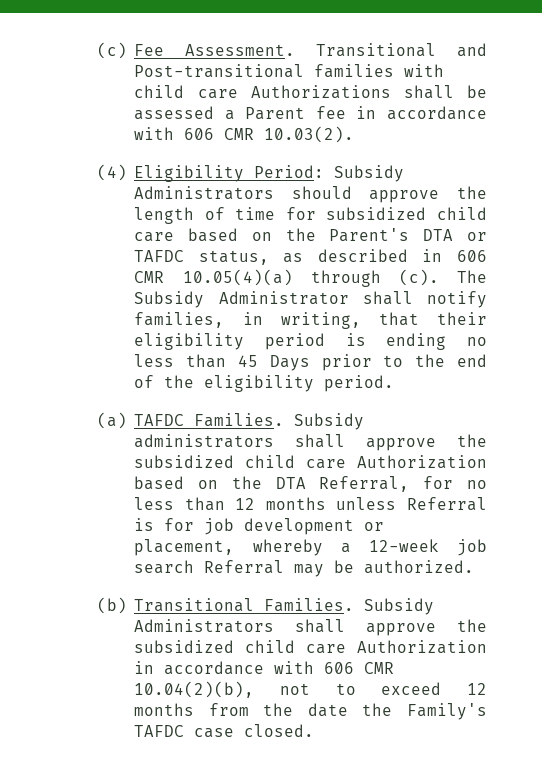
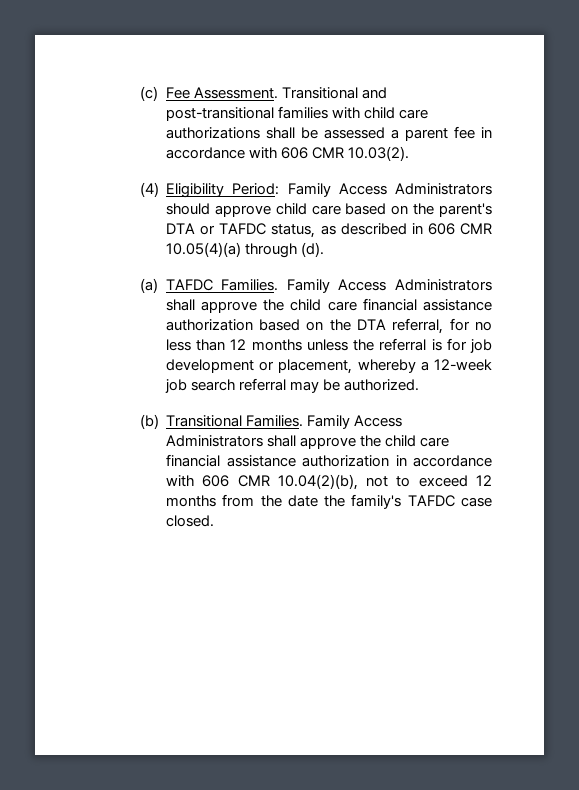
[134,64,305,78] Post-transitional -> [165,107,274,121] post-transitional
[250,85,391,99] Authorizations -> [165,127,260,139] authorizations
[245,107,306,120] Parent -> [404,128,448,141] parent
[334,165,405,182] Subsidy -> [287,183,387,197] Family Access
[457,186,487,199] [134,207,427,224] the length of time for subsidized -> (271, 211) none
[329,228,410,242] Parent's -> [439,203,493,217] parent's
[398,269,487,286] [134,291,487,308] [134,312,487,329] [134,333,487,350] [134,354,487,371] [134,375,395,392] (c). The Subsidy Administrator shall notify families, in writing, that their eligibility period is ending no less than 45 Days prior to the end of the eligibility period. -> [301,242,325,257] (d).
[294,413,365,430] [134,434,487,451] [134,455,487,469] Subsidy administrators shall approve the subsidized child care Authorization -> [286,279,492,293] [165,298,492,313] [165,319,253,331] Family Access Administrators shall approve the child care financial assistance authorization
[319,476,410,492] Referral, -> [392,318,444,334] referral,
[406,497,487,511] Referral -> [353,338,427,351] the referral
[204,560,285,574] Referral -> [238,378,286,391] referral
[364,598,435,615] [134,619,487,636] [134,640,487,654] Subsidy Administrators shall approve the subsidized child care Authorization -> [307,415,403,429] [166,435,450,449] [166,454,390,467] Family Access Administrators shall approve the child care financial assistance authorization
[406,703,487,720] Family's -> [351,494,402,509] family's

